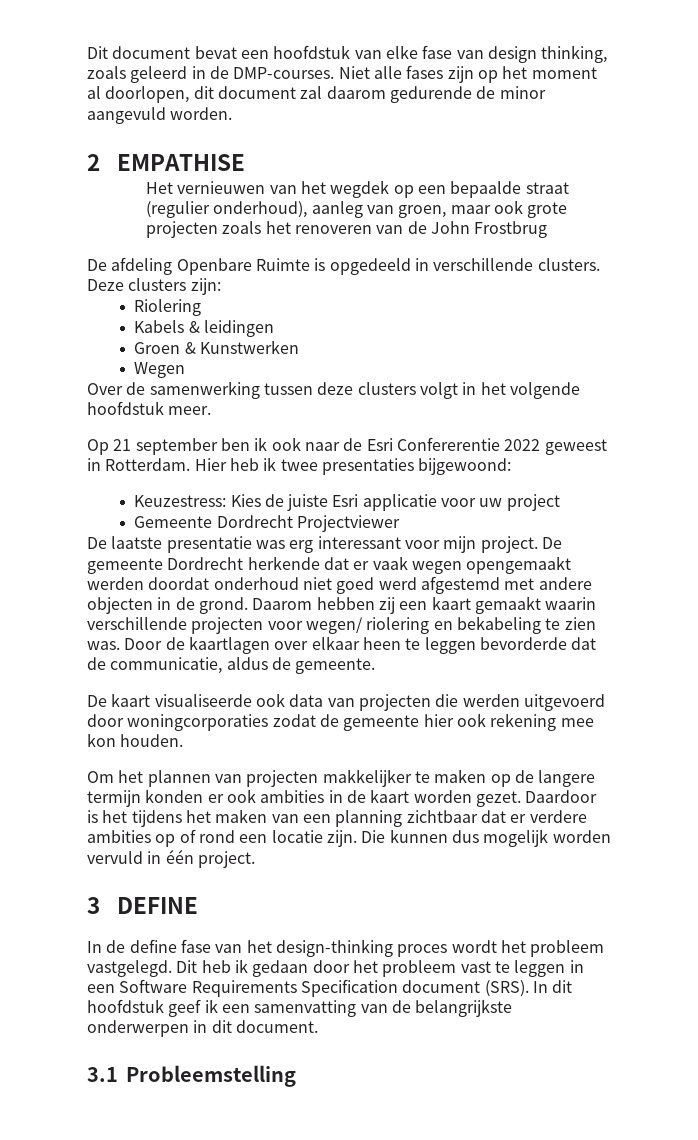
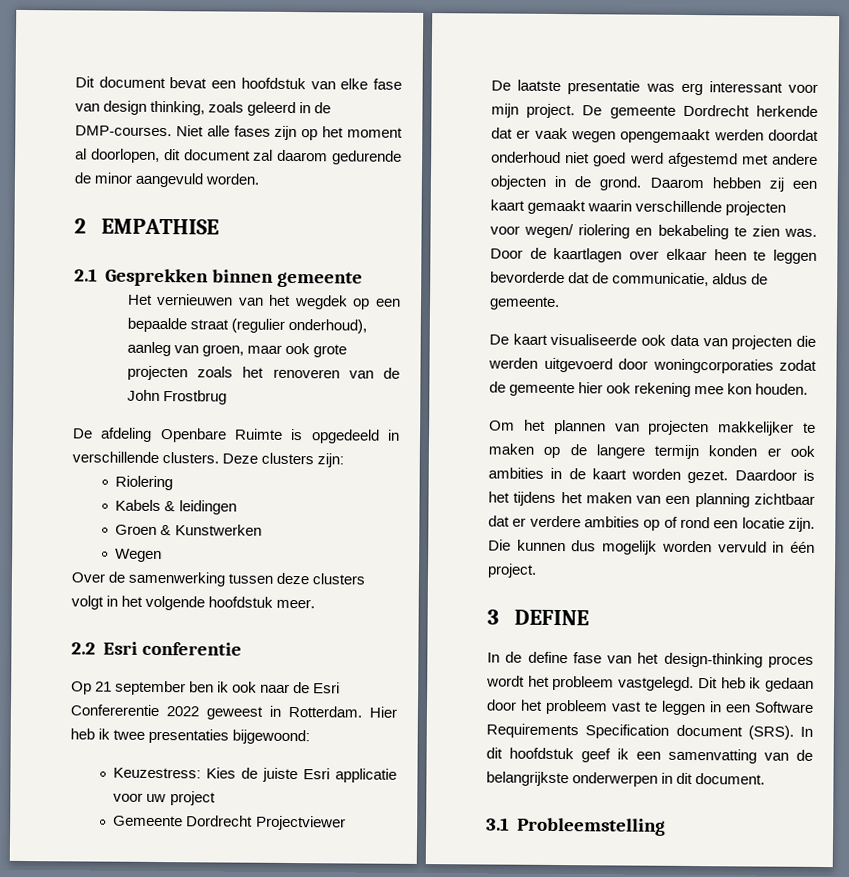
(245, 162) none -> [74,268,363,288] // 2.1 Gesprekken binnen gemeente
(212, 410) none -> [71,641,242,656] // 2.2 Esri conferentie

